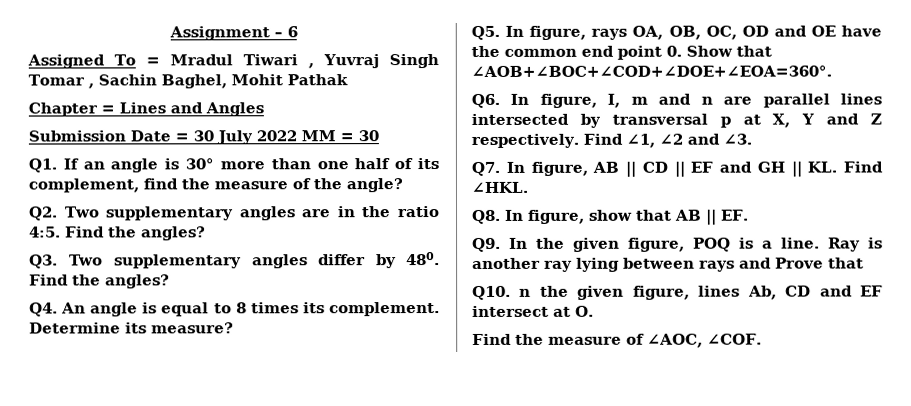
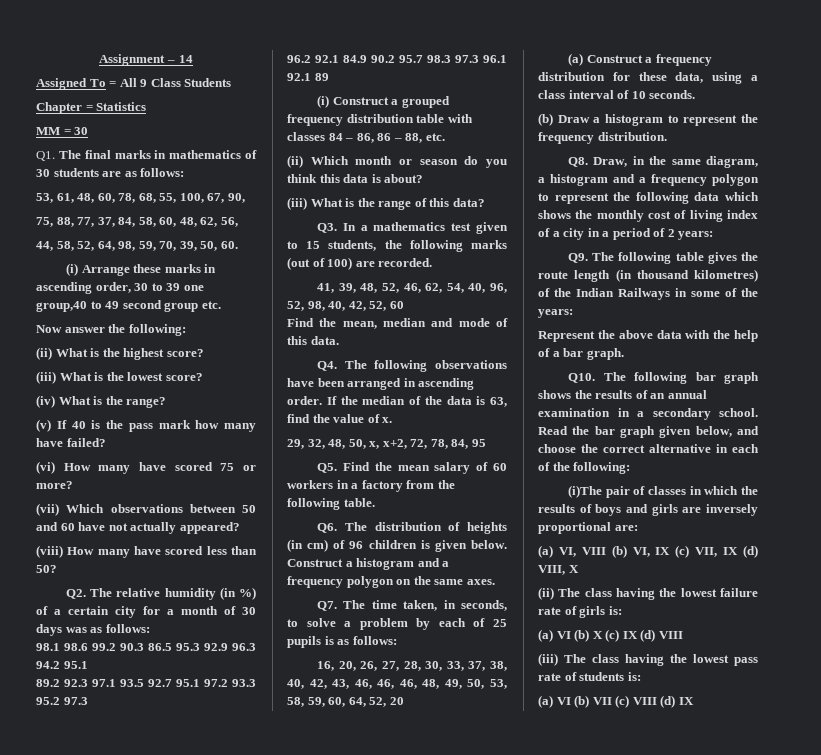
[286,26,298,38] 6 -> [178,55,193,63] 14
[169,54,439,69] [28,74,348,89] [28,102,264,117] [28,130,379,145] [28,158,439,173] [28,178,403,193] [29,206,441,221] [29,226,206,241] [29,252,441,269] [29,274,170,289] [29,302,440,317] [29,322,234,334] [471,25,883,40] [471,45,772,60] [471,65,832,77] [471,93,883,108] [471,113,882,128] [471,133,752,148] [471,161,883,177] [471,181,528,193] [472,209,749,225] [472,237,883,252] [472,257,864,272] [472,285,883,300] [472,305,594,317] [472,333,762,348] Mradul Tiwari , Yuvraj Singh Tomar , Sachin Baghel, Mohit Pathak // Chapter = Lines and Angles // Submission Date = 30 July 2022 MM = 30 // Q1. If an angle is 30° more than one half of its complement, find the measure of the angle? // Q2. Two supplementary angles are in the ratio 4:5. Find the angles? // Q3. Two supplementary angles differ by 480. Find the angles? // Q4. An angle is equal to 8 times its complement. Determine its measure? // Q5. In figure, rays OA, OB, OC, OD and OE have the common end point 0. Show that ∠AOB+∠BOC+∠COD+∠DOE+∠EOA=360°. // Q6. In figure, I, m and n are parallel lines intersected by transversal p at X, Y and Z respectively. Find ∠1, ∠2 and ∠3. // Q7. In figure, AB || CD || EF and GH || KL. Find ∠HKL. // Q8. In figure, show that AB || EF. // Q9. In the given figure, POQ is a line. Ray is another ray lying between rays and Prove that // Q10. n the given figure, lines Ab, CD and EF intersect at O. // Find the measure of ∠AOC, ∠COF. -> [119,78,232,87] [36,102,147,114] [36,127,89,135] [36,150,257,161] [36,168,185,177] [36,193,245,203] [36,217,238,227] [36,241,238,251] [66,263,217,276] [36,282,204,294] [36,300,221,312] [36,324,186,336] [36,347,204,360] [36,371,203,384] [36,395,167,408] [36,419,256,432] [36,438,106,447] [36,461,256,474] [36,481,73,489] [36,503,256,516] [36,522,240,534] [36,545,257,558] [36,565,57,573] [66,587,256,600] [36,606,256,618] [36,624,150,636] [36,643,256,651] [36,661,88,669] [36,679,256,687] [36,697,88,705] [287,55,507,63] [287,73,329,81] [317,95,450,108] [287,114,473,126] [287,132,445,143] [287,155,507,168] [287,174,424,183] [287,197,485,210] [317,222,508,234] [287,240,507,252] [287,257,433,270] [317,283,507,293] [287,301,404,311] [287,318,508,329] [287,336,339,345] [317,360,507,372] [287,378,475,390] [287,396,507,407] [287,414,393,423] [287,439,486,449] [317,462,507,474] [287,480,455,492] [287,498,375,510] [317,522,507,534] [287,539,507,552] [287,558,450,570] [287,576,495,588] [317,600,507,611] [287,618,507,630] [287,636,397,648] [317,661,507,671] [287,679,507,689] [287,697,404,707] [568,53,712,66] [538,72,758,84] [538,90,696,99] [538,113,758,126] [538,132,667,144] [568,156,758,168] [538,174,759,186] [538,192,759,204] [538,210,758,222] [538,228,714,240] [568,252,758,264] [538,269,758,282] [538,288,758,300] [538,309,573,318] [538,330,758,342] [538,348,624,360] [568,372,759,384] [538,390,707,399] [538,408,758,420] [538,426,759,438] [538,444,759,453] [538,462,631,474] [568,485,758,498] [538,504,758,516] [538,522,638,534] [538,545,758,558] [538,565,579,575] [538,587,758,600] [538,606,622,618] [538,629,683,642] [538,653,758,666] [538,672,641,681] [538,695,694,708] All 9 Class Students // Chapter = Statistics // MM = 30 // Q1. The final marks in mathematics of 30 students are as follows: // 53, 61, 48, 60, 78, 68, 55, 100, 67, 90, // 75, 88, 77, 37, 84, 58, 60, 48, 62, 56, // 44, 58, 52, 64, 98, 59, 70, 39, 50, 60. // (i) Arrange these marks in ascending order, 30 to 39 one group,40 to 49 second group etc. // Now answer the following: // (ii) What is the highest score? // (iii) What is the lowest score? // (iv) What is the range? // (v) If 40 is the pass mark how many have failed? // (vi) How many have scored 75 or more? // (vii) Which observations between 50 and 60 have not actually appeared? // (viii) How many have scored less than 50? // Q2. The relative humidity (in %) of a certain city for a month of 30 days was as follows: // 98.1 98.6 99.2 90.3 86.5 95.3 92.9 96.3 94.2 95.1 // 89.2 92.3 97.1 93.5 92.7 95.1 97.2 93.3 95.2 97.3 // 96.2 92.1 84.9 90.2 95.7 98.3 97.3 96.1 92.1 89 // (i) Construct a grouped frequency distribution table with classes 84 – 86, 86 – 88, etc. // (ii) Which month or season do you think this data is about? // (iii) What is the range of this data? // Q3. In a mathematics test given to 15 students, the following marks (out of 100) are recorded. // 41, 39, 48, 52, 46, 62, 54, 40, 96, 52, 98, 40, 42, 52, 60 // Find the mean, median and mode of this data. // Q4. The following observations have been arranged in ascending order. If the median of the data is 63, find the value of x. // 29, 32, 48, 50, x, x+2, 72, 78, 84, 95 // Q5. Find the mean salary of 60 workers in a factory from the following table. // Q6. The distribution of heights (in cm) of 96 children is given below. Construct a histogram and a frequency polygon on the same axes. // Q7. The time taken, in seconds, to solve a problem by each of 25 pupils is as follows: // 16, 20, 26, 27, 28, 30, 33, 37, 38, 40, 42, 43, 46, 46, 46, 48, 49, 50, 53, 58, 59, 60, 64, 52, 20 // (a) Construct a frequency distribution for these data, using a class interval of 10 seconds. // (b) Draw a histogram to represent the frequency distribution. // Q8. Draw, in the same diagram, a histogram and a frequency polygon to represent the following data which shows the monthly cost of living index of a city in a period of 2 years: // Q9. The following table gives the route length (in thousand kilometres) of the Indian Railways in some of the years: // Represent the above data with the help of a bar graph. // Q10. The following bar graph shows the results of an annual examination in a secondary school. Read the bar graph given below, and choose the correct alternative in each of the following: // (i)The pair of classes in which the results of boys and girls are inversely proportional are: // (a) VI, VIII (b) VI, IX (c) VII, IX (d) VIII, X // (ii) The class having the lowest failure rate of girls is: // (a) VI (b) X (c) IX (d) VIII // (iii) The class having the lowest pass rate of students is: // (a) VI (b) VII (c) VIII (d) IX

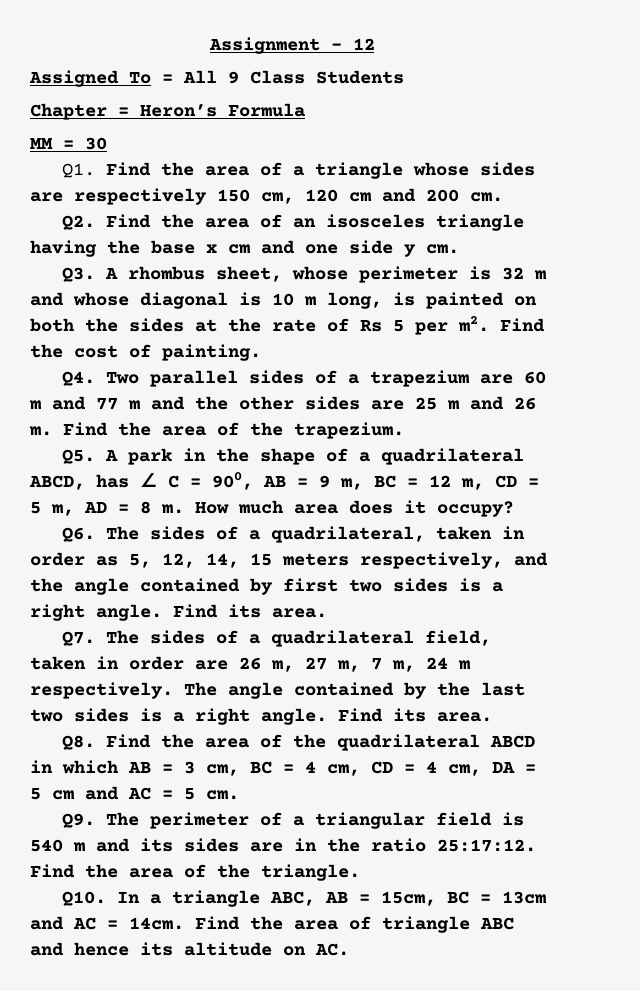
[178,55,193,63] 14 -> [352,38,375,50] 12
[96,102,147,111] Statistics -> [140,103,305,117] Heron’s Formula
[58,150,257,159] [36,168,185,177] [36,193,245,203] [36,217,238,227] [36,241,238,251] [66,263,217,276] [36,282,204,294] [36,300,221,312] [36,324,186,336] [36,347,204,360] [36,371,203,384] [36,395,167,408] [36,419,256,432] [36,438,106,447] [36,461,256,474] [36,481,73,489] [36,503,256,516] [36,522,240,534] [36,545,257,558] [36,565,57,573] [66,587,256,600] [36,606,256,618] [36,624,150,636] [36,643,256,651] [36,661,88,669] [36,679,256,687] [36,697,88,705] [287,55,507,63] [287,73,329,81] [317,95,450,108] [287,114,473,126] [287,132,445,143] [287,155,507,168] [287,174,424,183] [287,197,485,210] [317,222,508,234] [287,240,507,252] [287,257,433,270] [317,283,507,293] [287,301,404,311] [287,318,508,329] [287,336,339,345] [317,360,507,372] [287,378,475,390] [287,396,507,407] [287,414,393,423] [287,439,486,449] [317,462,507,474] [287,480,455,492] [287,498,375,510] [317,522,507,534] [287,539,507,552] [287,558,450,570] [287,576,495,588] [317,600,507,611] [287,618,507,630] [287,636,397,648] [317,661,507,671] [287,679,507,689] [287,697,404,707] [568,53,712,66] [538,72,758,84] [538,90,696,99] [538,113,758,126] [538,132,667,144] [568,156,758,168] [538,174,759,186] [538,192,759,204] [538,210,758,222] [538,228,714,240] [568,252,758,264] [538,269,758,282] [538,288,758,300] [538,309,573,318] [538,330,758,342] [538,348,624,360] [568,372,759,384] [538,390,707,399] [538,408,758,420] [538,426,759,438] [538,444,759,453] [538,462,631,474] [568,485,758,498] [538,504,758,516] [538,522,638,534] [538,545,758,558] [538,565,579,575] [538,587,758,600] [538,606,622,618] [538,629,683,642] [538,653,758,666] [538,672,641,681] [538,695,694,708] The final marks in mathematics of 30 students are as follows: // 53, 61, 48, 60, 78, 68, 55, 100, 67, 90, // 75, 88, 77, 37, 84, 58, 60, 48, 62, 56, // 44, 58, 52, 64, 98, 59, 70, 39, 50, 60. // (i) Arrange these marks in ascending order, 30 to 39 one group,40 to 49 second group etc. // Now answer the following: // (ii) What is the highest score? // (iii) What is the lowest score? // (iv) What is the range? // (v) If 40 is the pass mark how many have failed? // (vi) How many have scored 75 or more? // (vii) Which observations between 50 and 60 have not actually appeared? // (viii) How many have scored less than 50? // Q2. The relative humidity (in %) of a certain city for a month of 30 days was as follows: // 98.1 98.6 99.2 90.3 86.5 95.3 92.9 96.3 94.2 95.1 // 89.2 92.3 97.1 93.5 92.7 95.1 97.2 93.3 95.2 97.3 // 96.2 92.1 84.9 90.2 95.7 98.3 97.3 96.1 92.1 89 // (i) Construct a grouped frequency distribution table with classes 84 – 86, 86 – 88, etc. // (ii) Which month or season do you think this data is about? // (iii) What is the range of this data? // Q3. In a mathematics test given to 15 students, the following marks (out of 100) are recorded. // 41, 39, 48, 52, 46, 62, 54, 40, 96, 52, 98, 40, 42, 52, 60 // Find the mean, median and mode of this data. // Q4. The following observations have been arranged in ascending order. If the median of the data is 63, find the value of x. // 29, 32, 48, 50, x, x+2, 72, 78, 84, 95 // Q5. Find the mean salary of 60 workers in a factory from the following table. // Q6. The distribution of heights (in cm) of 96 children is given below. Construct a histogram and a frequency polygon on the same axes. // Q7. The time taken, in seconds, to solve a problem by each of 25 pupils is as follows: // 16, 20, 26, 27, 28, 30, 33, 37, 38, 40, 42, 43, 46, 46, 46, 48, 49, 50, 53, 58, 59, 60, 64, 52, 20 // (a) Construct a frequency distribution for these data, using a class interval of 10 seconds. // (b) Draw a histogram to represent the frequency distribution. // Q8. Draw, in the same diagram, a histogram and a frequency polygon to represent the following data which shows the monthly cost of living index of a city in a period of 2 years: // Q9. The following table gives the route length (in thousand kilometres) of the Indian Railways in some of the years: // Represent the above data with the help of a bar graph. // Q10. The following bar graph shows the results of an annual examination in a secondary school. Read the bar graph given below, and choose the correct alternative in each of the following: // (i)The pair of classes in which the results of boys and girls are inversely proportional are: // (a) VI, VIII (b) VI, IX (c) VII, IX (d) VIII, X // (ii) The class having the lowest failure rate of girls is: // (a) VI (b) X (c) IX (d) VIII // (iii) The class having the lowest pass rate of students is: // (a) VI (b) VII (c) VIII (d) IX -> [106,162,536,179] [30,188,503,205] [62,214,525,231] [30,240,459,257] [62,266,547,283] [30,292,537,309] [30,316,545,335] [30,344,261,361] [62,370,547,387] [29,396,536,410] [29,422,404,439] [62,448,525,465] [29,472,539,490] [30,500,514,517] [62,526,526,543] [30,552,548,569] [30,578,503,595] [30,604,327,621] [62,630,492,647] [30,656,470,672] [30,682,525,699] [30,708,492,725] [62,734,536,751] [30,760,536,776] [30,786,239,800] [62,812,525,829] [30,838,536,852] [30,864,360,881] [62,890,547,907] [30,916,514,933] [30,942,349,956] Find the area of a triangle whose sides are respectively 150 cm, 120 cm and 200 cm. // Q2. Find the area of an isosceles triangle having the base x cm and one side y cm. // Q3. A rhombus sheet, whose perimeter is 32 m and whose diagonal is 10 m long, is painted on both the sides at the rate of Rs 5 per m2. Find the cost of painting. // Q4. Two parallel sides of a trapezium are 60 m and 77 m and the other sides are 25 m and 26 m. Find the area of the trapezium. // Q5. A park in the shape of a quadrilateral ABCD, has ∠ C = 900, AB = 9 m, BC = 12 m, CD = 5 m, AD = 8 m. How much area does it occupy? // Q6. The sides of a quadrilateral, taken in order as 5, 12, 14, 15 meters respectively, and the angle contained by first two sides is a right angle. Find its area. // Q7. The sides of a quadrilateral field, taken in order are 26 m, 27 m, 7 m, 24 m respectively. The angle contained by the last two sides is a right angle. Find its area. // Q8. Find the area of the quadrilateral ABCD in which AB = 3 cm, BC = 4 cm, CD = 4 cm, DA = 5 cm and AC = 5 cm. // Q9. The perimeter of a triangular field is 540 m and its sides are in the ratio 25:17:12. Find the area of the triangle. // Q10. In a triangle ABC, AB = 15cm, BC = 13cm and AC = 14cm. Find the area of triangle ABC and hence its altitude on AC.

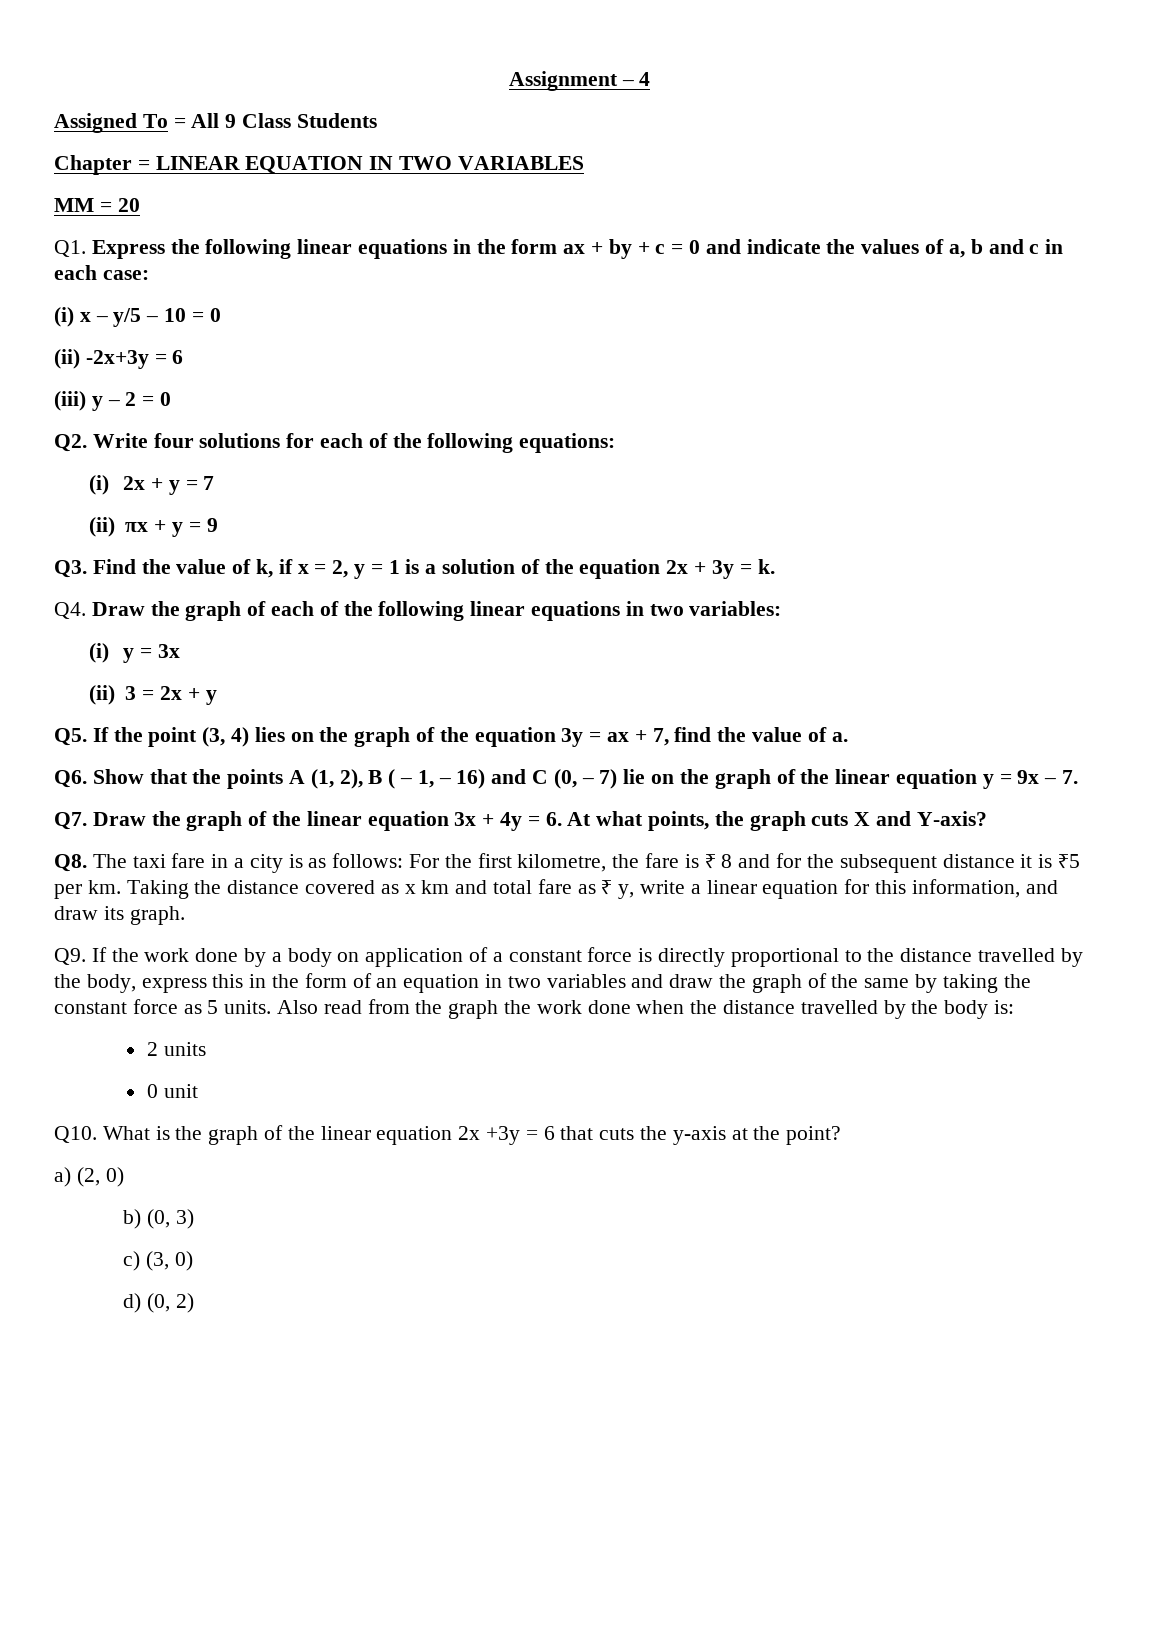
[352,38,375,50] 12 -> [639,72,651,86] 4
[140,103,305,117] Heron’s Formula -> [155,156,584,174] LINEAR EQUATION IN TWO VARIABLES
[85,137,107,150] 30 -> [117,198,140,212] 20
[106,162,536,179] [30,188,503,205] [62,214,525,231] [30,240,459,257] [62,266,547,283] [30,292,537,309] [30,316,545,335] [30,344,261,361] [62,370,547,387] [29,396,536,410] [29,422,404,439] [62,448,525,465] [29,472,539,490] [30,500,514,517] [62,526,526,543] [30,552,548,569] [30,578,503,595] [30,604,327,621] [62,630,492,647] [30,656,470,672] [30,682,525,699] [30,708,492,725] [62,734,536,751] [30,760,536,776] [30,786,239,800] [62,812,525,829] [30,838,536,852] [30,864,360,881] [62,890,547,907] [30,916,514,933] [30,942,349,956] Find the area of a triangle whose sides are respectively 150 cm, 120 cm and 200 cm. // Q2. Find the area of an isosceles triangle having the base x cm and one side y cm. // Q3. A rhombus sheet, whose perimeter is 32 m and whose diagonal is 10 m long, is painted on both the sides at the rate of Rs 5 per m2. Find the cost of painting. // Q4. Two parallel sides of a trapezium are 60 m and 77 m and the other sides are 25 m and 26 m. Find the area of the trapezium. // Q5. A park in the shape of a quadrilateral ABCD, has ∠ C = 900, AB = 9 m, BC = 12 m, CD = 5 m, AD = 8 m. How much area does it occupy? // Q6. The sides of a quadrilateral, taken in order as 5, 12, 14, 15 meters respectively, and the angle contained by first two sides is a right angle. Find its area. // Q7. The sides of a quadrilateral field, taken in order are 26 m, 27 m, 7 m, 24 m respectively. The angle contained by the last two sides is a right angle. Find its area. // Q8. Find the area of the quadrilateral ABCD in which AB = 3 cm, BC = 4 cm, CD = 4 cm, DA = 5 cm and AC = 5 cm. // Q9. The perimeter of a triangular field is 540 m and its sides are in the ratio 25:17:12. Find the area of the triangle. // Q10. In a triangle ABC, AB = 15cm, BC = 13cm and AC = 14cm. Find the area of triangle ABC and hence its altitude on AC. -> [91,239,1064,259] [54,265,149,280] [54,307,221,327] [54,349,184,369] [54,391,172,411] [54,433,616,453] [88,475,215,495] [88,517,218,537] [54,559,775,579] [54,601,782,621] [88,643,180,663] [88,685,217,705] [54,727,848,747] [54,769,1078,789] [54,811,987,831] [54,853,1080,873] [54,879,1058,899] [54,906,185,925] [54,947,1083,967] [54,973,1031,993] [54,999,1015,1019] [146,1042,206,1056] [146,1084,198,1098] [54,1125,842,1145] [54,1167,124,1187] [123,1209,194,1229] [123,1251,193,1271] [123,1293,194,1313] Express the following linear equations in the form ax + by + c = 0 and indicate the values of a, b and c in each case: // (i) x – y/5 – 10 = 0 // (ii) -2x+3y = 6 // (iii) y – 2 = 0 // Q2. Write four solutions for each of the following equations: // (i) 2x + y = 7 // (ii) πx + y = 9 // Q3. Find the value of k, if x = 2, y = 1 is a solution of the equation 2x + 3y = k. // Q4. Draw the graph of each of the following linear equations in two variables: // (i) y = 3x // (ii) 3 = 2x + y // Q5. If the point (3, 4) lies on the graph of the equation 3y = ax + 7, find the value of a. // Q6. Show that the points A (1, 2), B ( – 1, – 16) and C (0, – 7) lie on the graph of the linear equation y = 9x – 7. // Q7. Draw the graph of the linear equation 3x + 4y = 6. At what points, the graph cuts X and Y-axis? // Q8. The taxi fare in a city is as follows: For the first kilometre, the fare is ₹ 8 and for the subsequent distance it is ₹5 per km. Taking the distance covered as x km and total fare as ₹ y, write a linear equation for this information, and draw its graph. // Q9. If the work done by a body on application of a constant force is directly proportional to the distance travelled by the body, express this in the form of an equation in two variables and draw the graph of the same by taking the constant force as 5 units. Also read from the graph the work done when the distance travelled by the body is: // 2 units // 0 unit // Q10. What is the graph of the linear equation 2x +3y = 6 that cuts the y-axis at the point? // a) (2, 0) // b) (0, 3) // c) (3, 0) // d) (0, 2)

